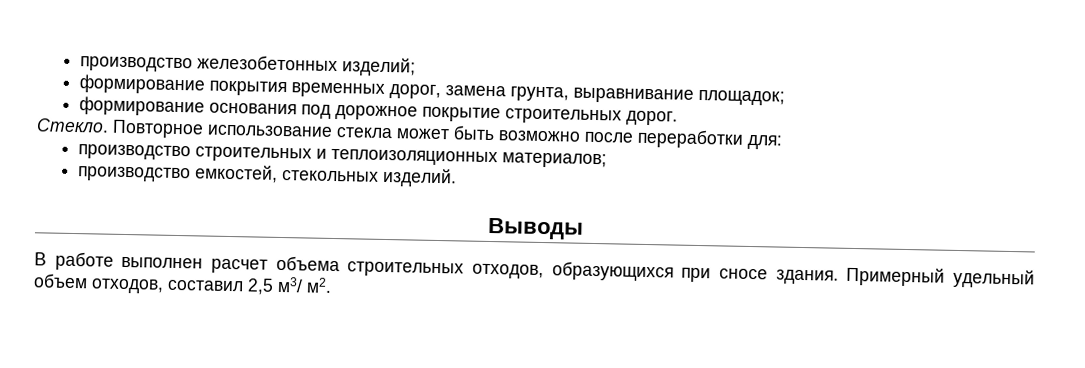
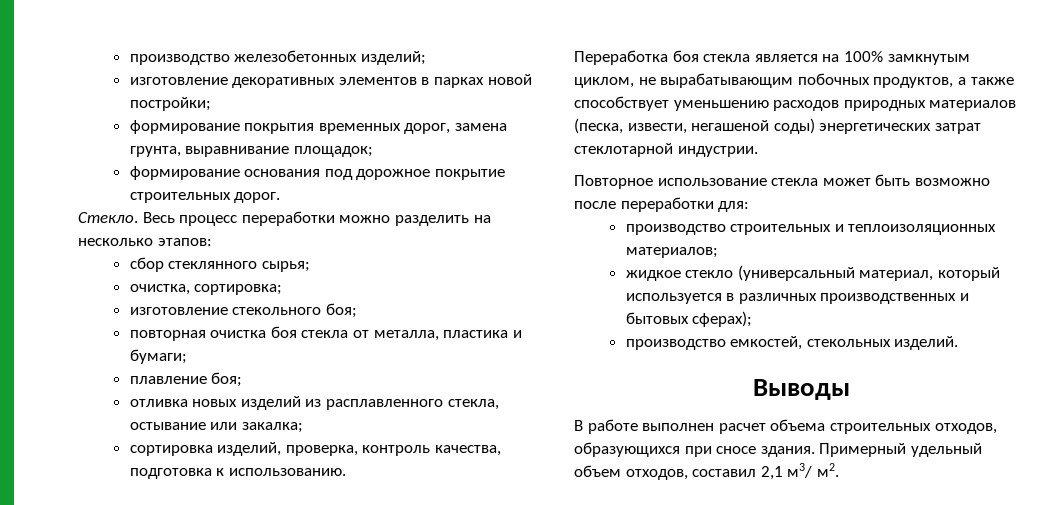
(416, 67) none -> [129,74,532,88] [129,97,211,111] // изготовление декоративных элементов в парках новой постройки;
(109, 125) none -> [142,211,491,226] [78,238,212,246] [129,257,310,272] [129,284,283,295] [129,303,357,318] [129,326,522,341] [129,349,187,364] [129,372,243,387] [129,396,499,410] [129,422,303,433] [129,442,501,456] [129,468,346,479] [574,50,970,65] [574,73,1014,88] [574,96,1017,111] [574,118,981,134] [574,143,758,157] Весь процесс переработки можно разделить на несколько этапов: // сбор стеклянного сырья; // очистка, сортировка; // изготовление стекольного боя; // повторная очистка боя стекла от металла, пластика и бумаги; // плавление боя; // отливка новых изделий из расплавленного стекла, остывание или закалка; // сортировка изделий, проверка, контроль качества, подготовка к использованию. // Переработка боя стекла является на 100% замкнутым циклом, не вырабатывающим побочных продуктов, а также способствует уменьшению расходов природных материалов (песка, извести, негашеной соды) энергетических затрат стеклотарной индустрии. //
(607, 160) none -> [625,265,1000,281] [625,293,969,304] [625,311,753,327] // жидкое стекло (универсальный материал, который используется в различных производственных и бытовых сферах);
[247,278,274,295] 2,5 -> [760,466,783,480] 2,1

